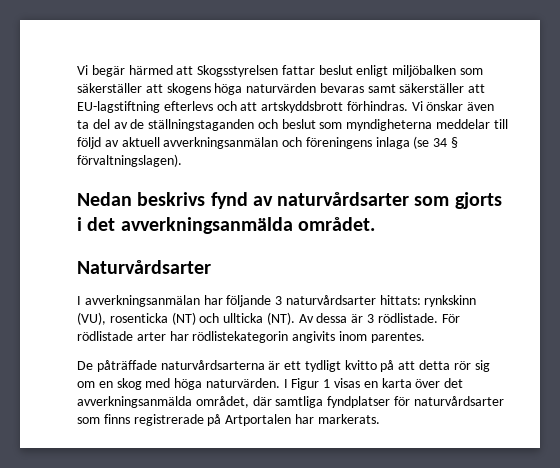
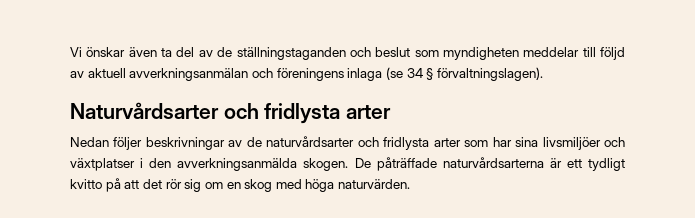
[77,65,484,77] [77,83,486,95] [77,101,423,113] Vi begär härmed att Skogsstyrelsen fattar beslut enligt miljöbalken som säkerställer att skogens höga naturvärden bevaras samt säkerställer att EU-lagstiftning efterlevs och att artskyddsbrott förhindras. Vi -> [70,47,82,57] Vi
[346,119,433,131] myndigheterna -> [442,47,519,60] myndigheten
[77,192,502,209] [77,217,375,234] [77,260,211,274] [77,295,477,307] [77,312,460,325] [77,331,425,343] Nedan beskrivs fynd av naturvårdsarter som gjorts i det avverkningsanmälda området. // Naturvårdsarter // I avverkningsanmälan har följande 3 naturvårdsarter hittats: rynkskinn (VU), rosenticka (NT) och ullticka (NT). Av dessa är 3 rödlistade. För rödlistade arter har rödlistekategorin angivits inom parentes. // -> [70,102,392,124] [70,136,625,150] [70,158,349,171] Naturvårdsarter och fridlysta arter // Nedan följer beskrivningar av de naturvårdsarter och fridlysta arter som har sina livsmiljöer och växtplatser i den avverkningsanmälda skogen.
[419,360,451,370] detta -> [142,179,162,189] det
[283,378,464,390] [77,396,504,408] [77,414,380,426] I Figur 1 visas en karta över det avverkningsanmälda området, där samtliga fyndplatser för naturvårdsarter som finns registrerade på Artportalen har markerats. -> (411, 184) none

